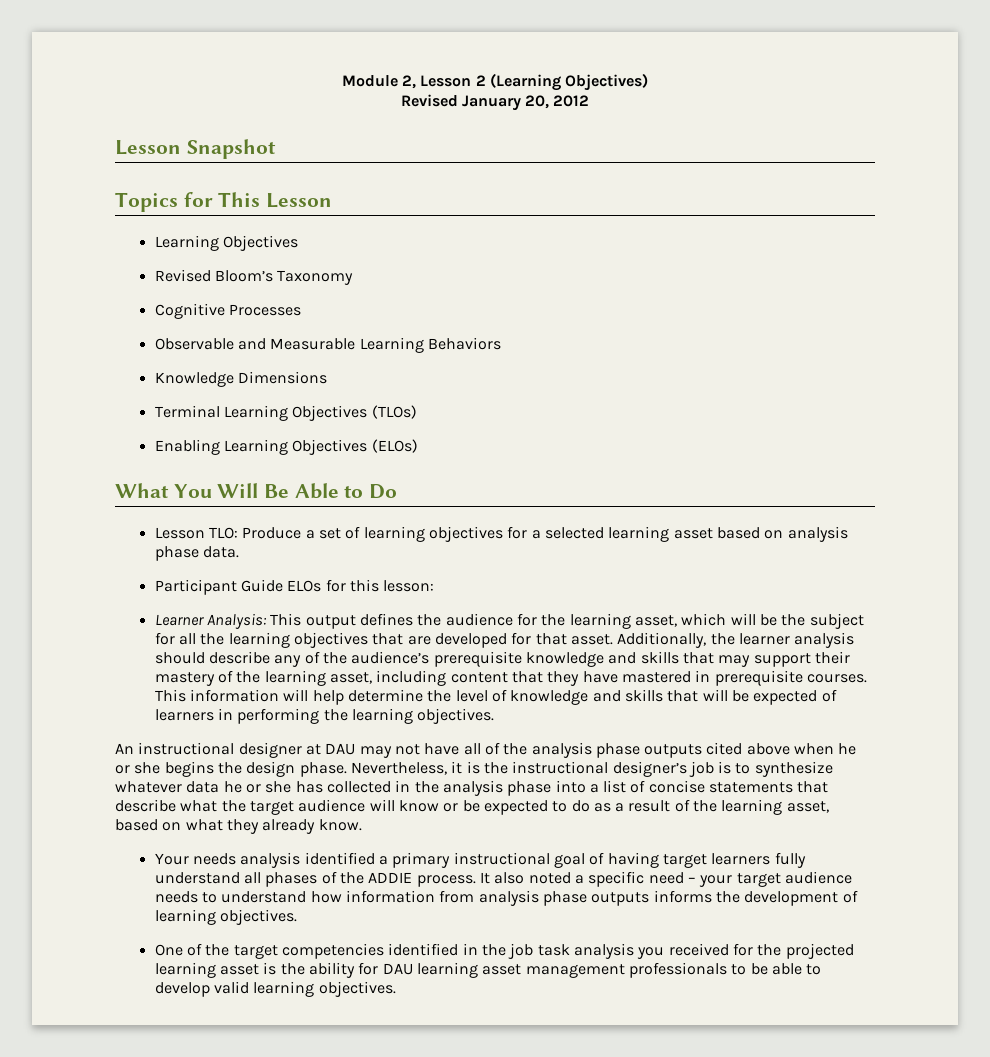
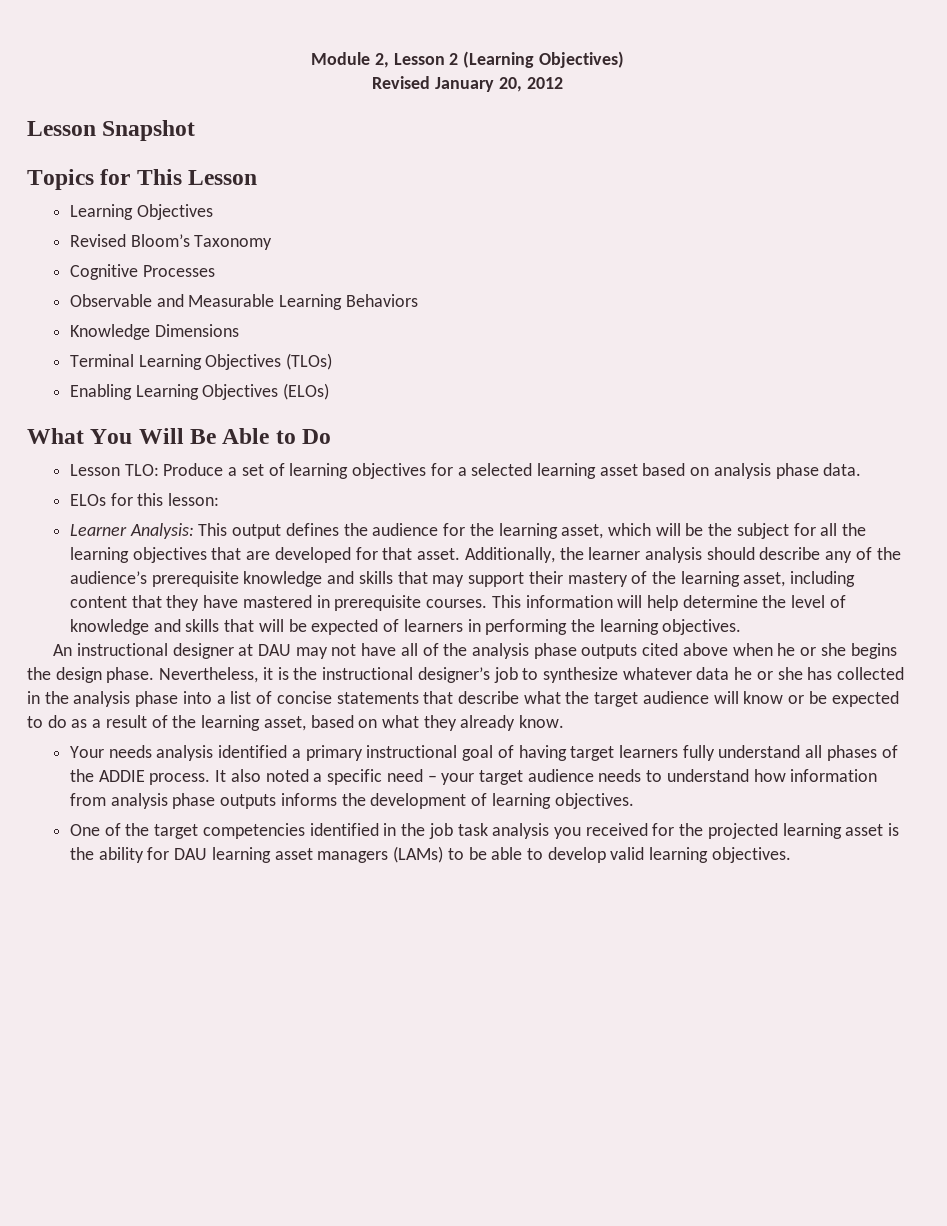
[154,579,284,595] Participant Guide -> (862, 469) none
[718,761,732,774] is -> (518, 675) none
[525,962,727,978] management professionals -> [317,846,444,863] managers (LAMs)

